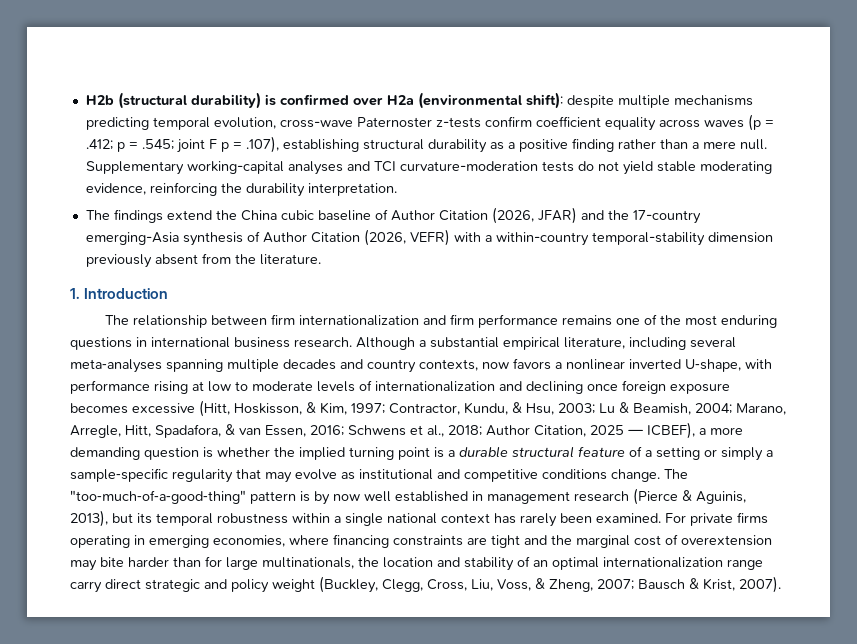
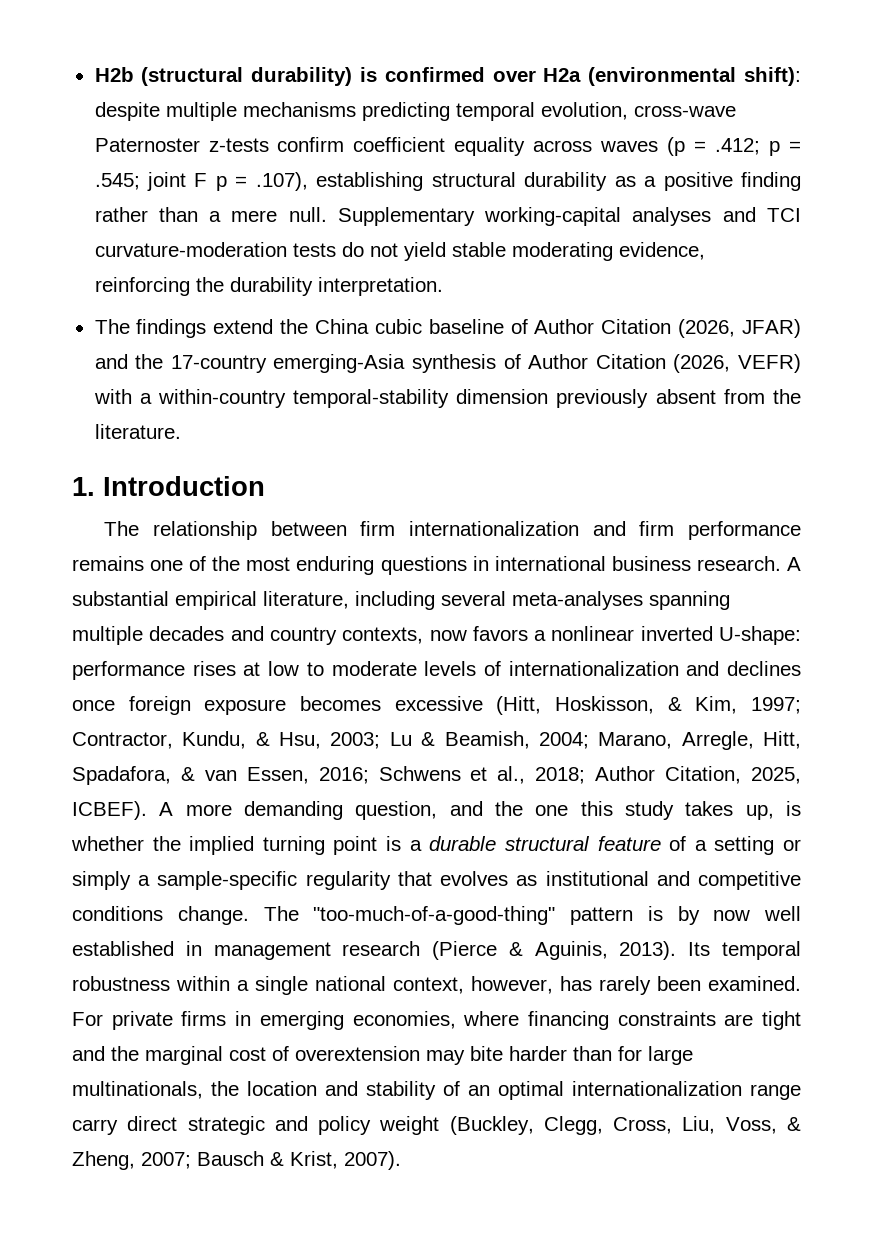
[356,337,426,350] Although a -> [787,557,802,571] A
[685,359,772,372] [70,380,188,394] U‑shape, with performance rising -> [719,626,801,645] [72,661,236,680] U‑shape: performance rises
[526,381,583,394] declining -> [727,661,801,676] declines
[590,422,743,439] [70,447,199,460] 2025 — ICBEF), a more demanding question -> [751,767,801,784] [72,801,774,820] 2025, ICBEF). A more demanding question, and the one this study takes up,
[265,469,337,483] may evolve -> [440,871,509,886] evolves
[70,510,152,527] 2013), but its -> [619,941,711,960] 2013). Its
[441,513,490,523] context -> [393,976,553,994] context, however,
[70,535,130,548] operating -> (227, 1018) none

